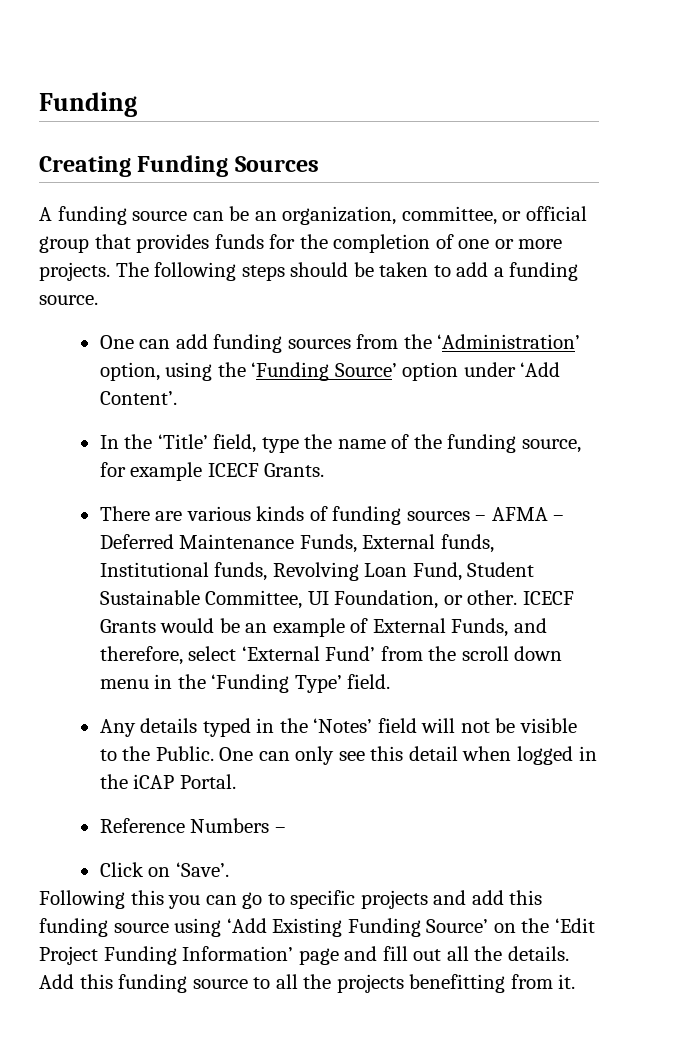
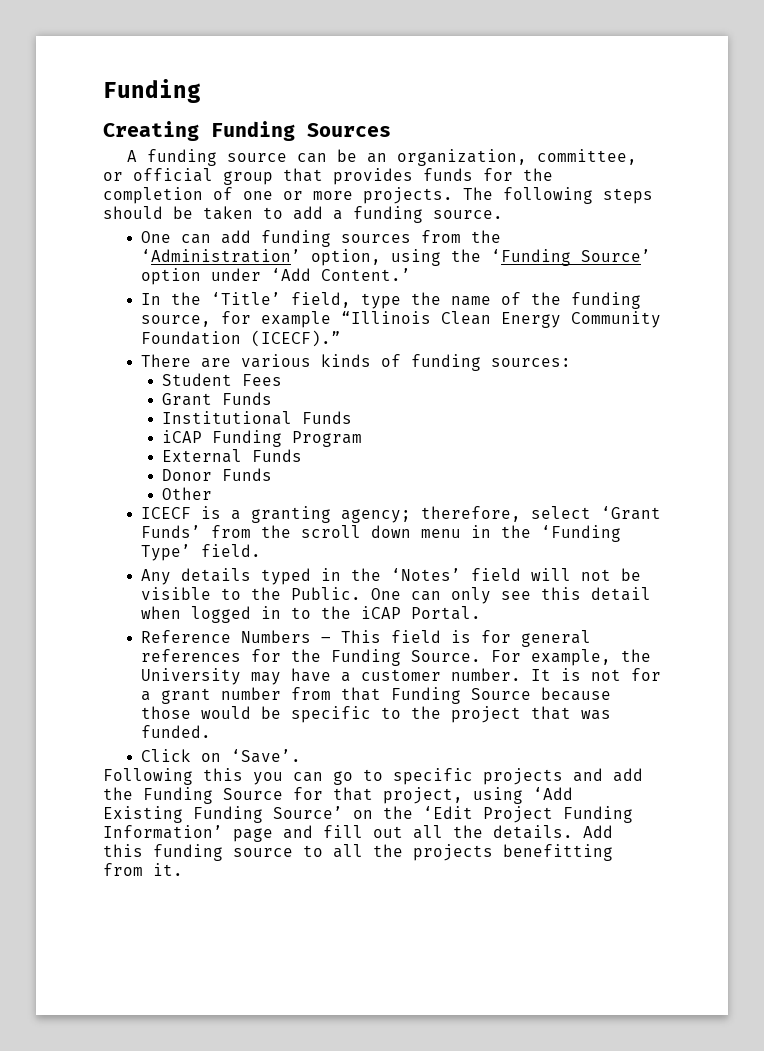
[99,391,177,405] Content’. -> [320,268,411,281] Content.’
[207,463,325,477] ICECF Grants. -> [340,311,661,328] [140,330,341,347] “Illinois Clean Energy Community Foundation (ICECF).”
[406,507,565,521] [99,534,494,553] [99,562,535,581] [99,590,574,609] [99,618,547,637] [99,646,376,665] sources – AFMA – Deferred Maintenance Funds, External funds, Institutional funds, Revolving Loan Fund, Student Sustainable Committee, UI Foundation, or other. ICECF Grants would be an example of External Funds, and therefore, select ‘External Fund’ -> [490,358,571,367] [161,373,282,386] [161,392,272,406] [161,411,352,425] [161,430,362,447] [161,449,302,463] [161,468,272,481] [161,487,212,500] [140,506,661,523] [140,525,201,538] sources: // Student Fees // Grant Funds // Institutional Funds // iCAP Funding Program // External Funds // Donor Funds // Other // ICECF is a granting agency; therefore, select ‘Grant Funds’
(597, 753) none -> [290,607,311,619] to
(286, 830) none -> [340,630,591,647] [140,649,651,666] [140,668,661,685] [140,687,611,704] [140,706,611,723] [140,725,211,738] This field is for general references for the Funding Source. For example, the University may have a customer number. It is not for a grant number from that Funding Source because those would be specific to the project that was funded.
[509,890,543,905] [39,918,169,937] this funding source -> [103,787,463,804] the Funding Source for that project,

